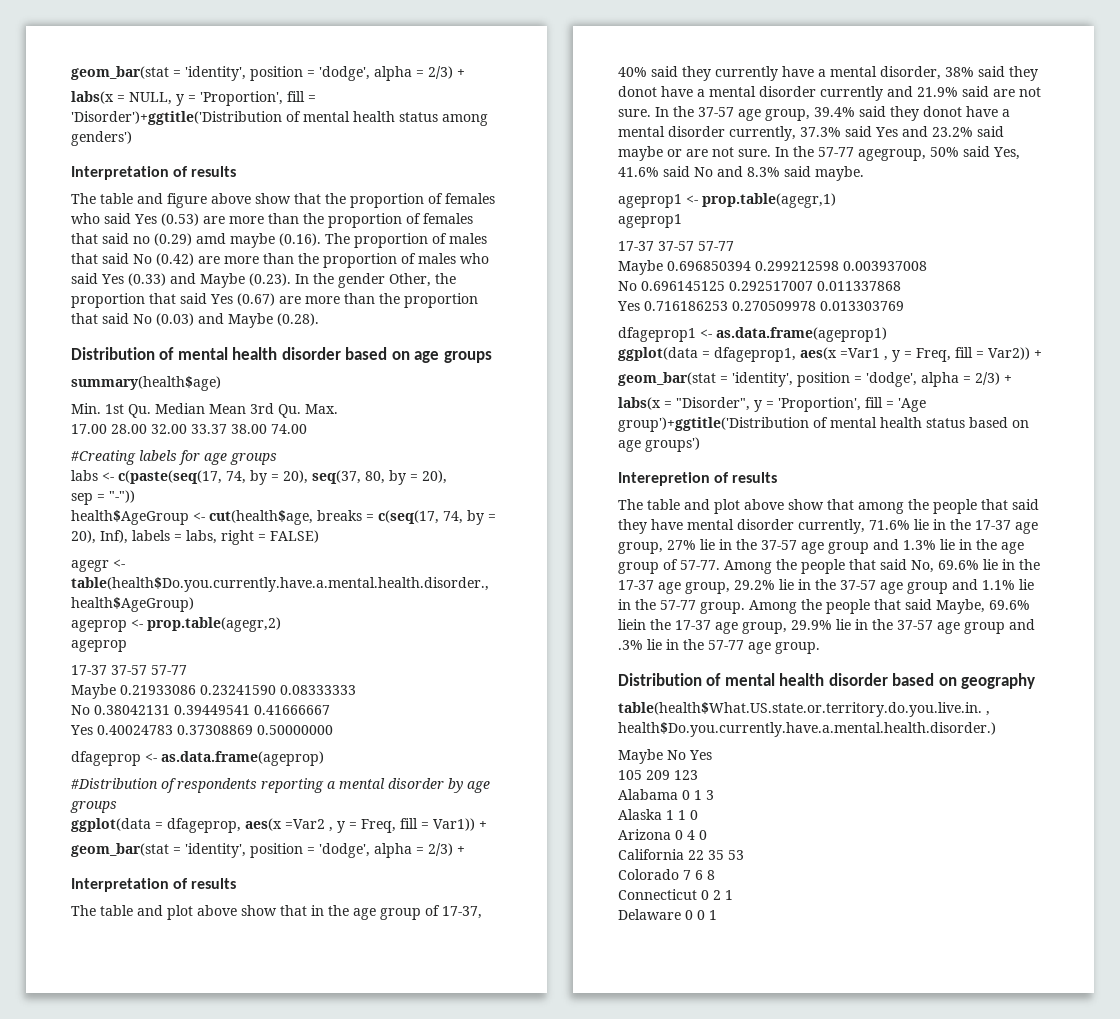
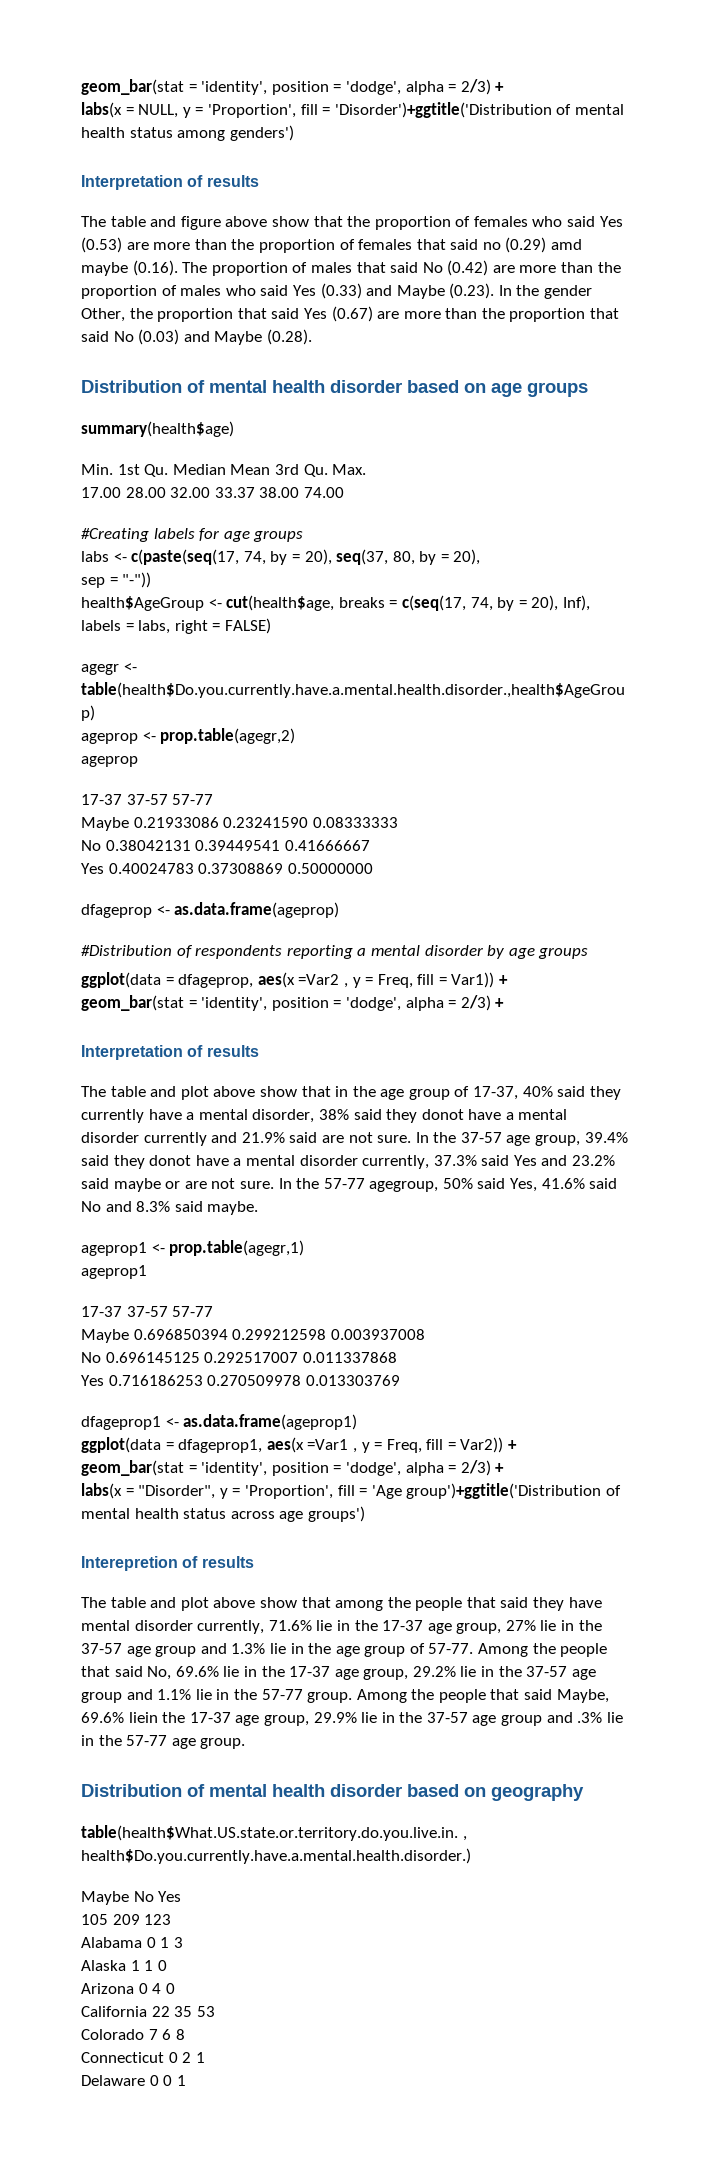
[969,417,1029,428] based on -> [230,1511,275,1519] across

